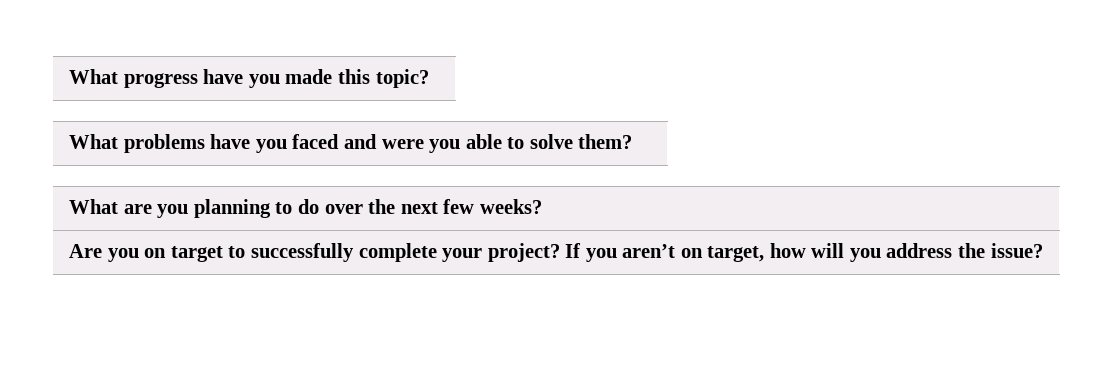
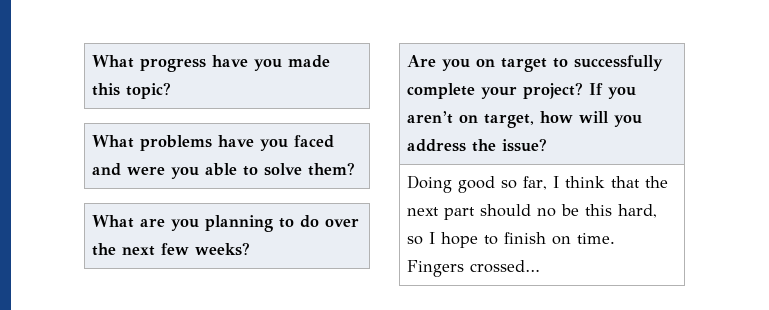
(1043, 250) none -> [407,175,669,193] [407,204,658,220] [407,232,616,248] [407,260,541,277] // Doing good so far, I think that the next part should no be this hard, so I hope to finish on time. Fingers crossed…

